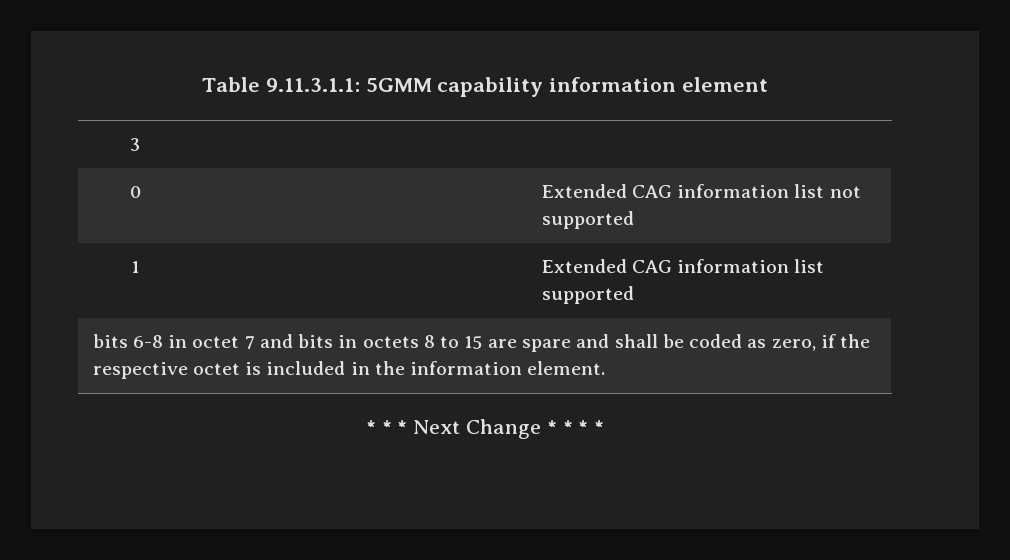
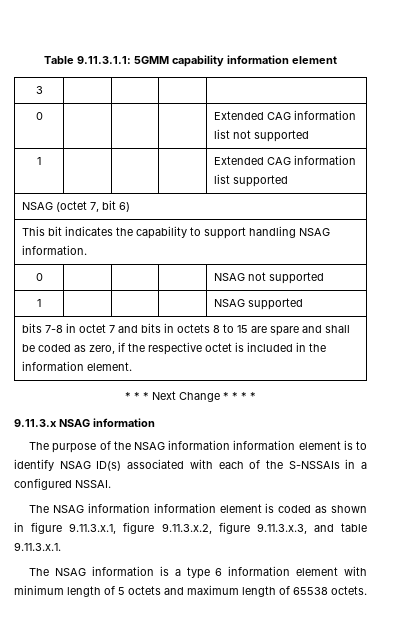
[92,334,163,348] // bits 6-8 -> [21,200,130,212] [21,226,330,239] [21,245,87,255] [35,273,43,281] [213,272,324,284] [37,299,41,307] [213,298,303,310] [21,323,63,333] // NSAG (octet 7, bit 6) // This bit indicates the capability to support handling NSAG information. // 0 | | | | NSAG not supported // 1 | | | | NSAG supported // bits 7-8
(605, 427) none -> [14,418,155,427] [29,440,367,453] [14,459,367,471] [14,478,111,490] [29,503,368,513] [14,522,367,534] [14,542,61,551] [29,566,368,579] [14,585,367,597] // 9.11.3.x NSAG information // The purpose of the NSAG information information element is to identify NSAG ID(s) associated with each of the S-NSSAIs in a configured NSSAI. // The NSAG information information element is coded as shown in figure 9.11.3.x.1, figure 9.11.3.x.2, figure 9.11.3.x.3, and table 9.11.3.x.1. // The NSAG information is a type 6 information element with minimum length of 5 octets and maximum length of 65538 octets.

